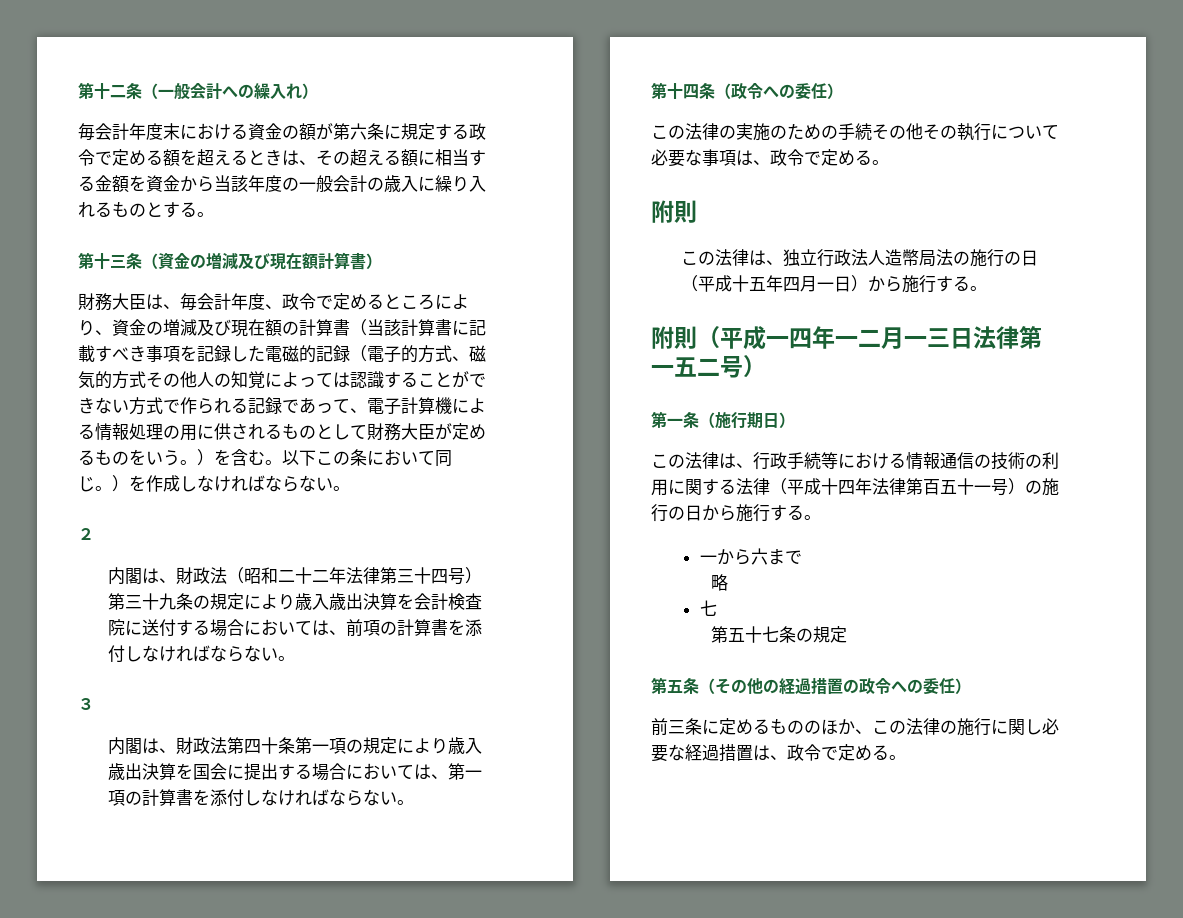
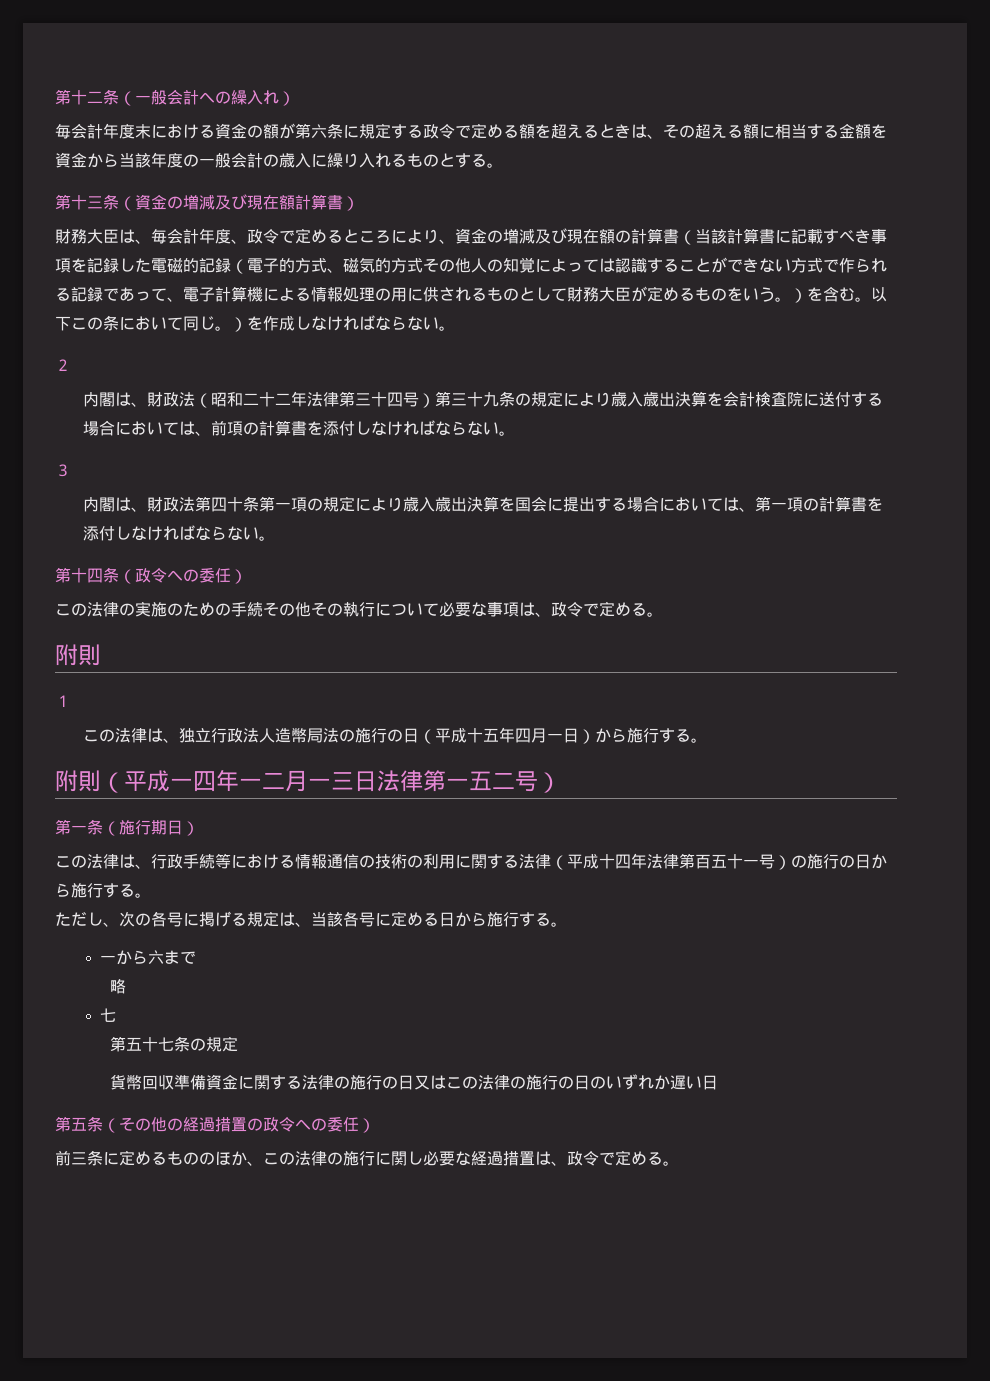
(697, 211) none -> [55,695,71,707] // １
(821, 517) none -> [55,911,567,927] // ただし、次の各号に掲げる規定は、当該各号に定める日から施行する。
(848, 634) none -> [110,1074,719,1090] // 貨幣回収準備資金に関する法律の施行の日又はこの法律の施行の日のいずれか遅い日

